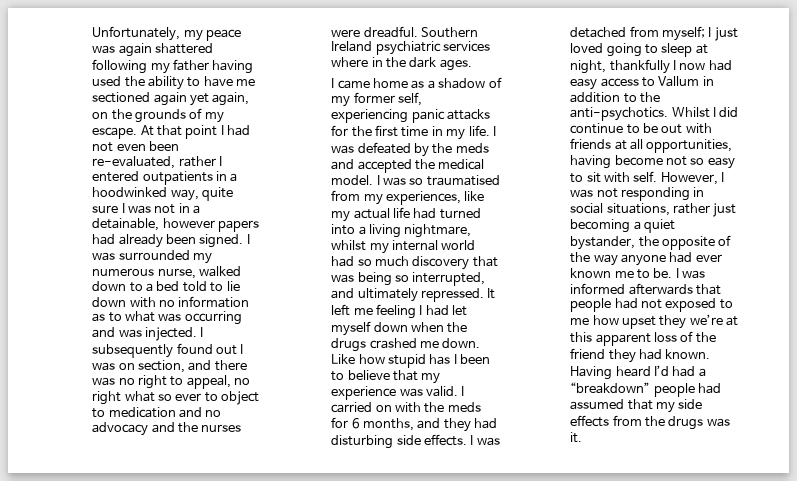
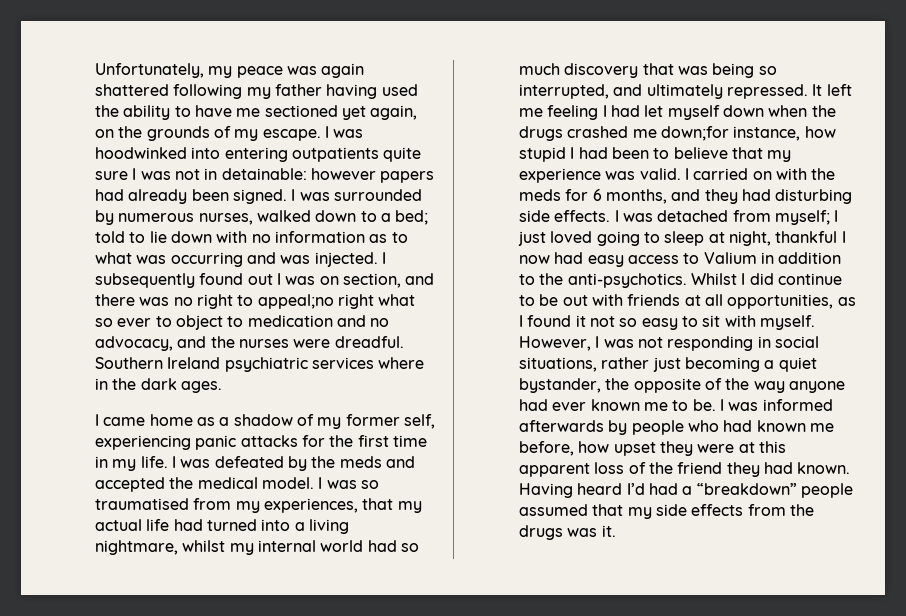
[153,92,187,106] again -> (338, 111) none
[140,125,251,139] [92,141,180,152] [92,156,223,169] [92,171,238,185] [92,187,199,201] At that point I had not even been re-evaluated, rather I entered outpatients in a hoodwinked way, -> [324,126,364,138] [95,147,380,162] I was hoodwinked into entering outpatients
[193,205,201,214] [92,218,160,231] a detainable, -> [221,168,307,180] detainable:
[193,253,213,264] [92,268,196,279] my numerous nurse, -> [95,210,253,225] by numerous nurses,
[156,281,180,291] bed -> [395,210,429,225] bed;
[186,375,251,389] appeal, no -> [257,294,334,309] appeal;no
[92,422,149,436] advocacy -> [95,336,174,351] advocacy,
[464,191,485,201] like -> [362,498,394,510] that
[442,338,481,348] [331,354,457,368] down. Like how stupid has I -> [661,126,836,141] [519,147,608,162] down;for instance, how stupid I had
[609,59,670,74] thankfully -> [775,231,838,243] thankful
[658,76,700,87] Vallum -> [703,252,757,264] Valium
[570,155,663,169] having become -> [837,297,856,306] [519,315,586,327] as I found it
[633,171,658,182] self. -> [759,315,815,330] myself.
[696,284,722,295] [570,298,733,312] [570,318,590,325] that people had not exposed to me -> [608,420,834,435] [519,441,575,456] by people who had known me before,
[689,314,723,325] we’re -> [697,444,735,453] were
[698,383,722,394] had -> (853, 490) none

